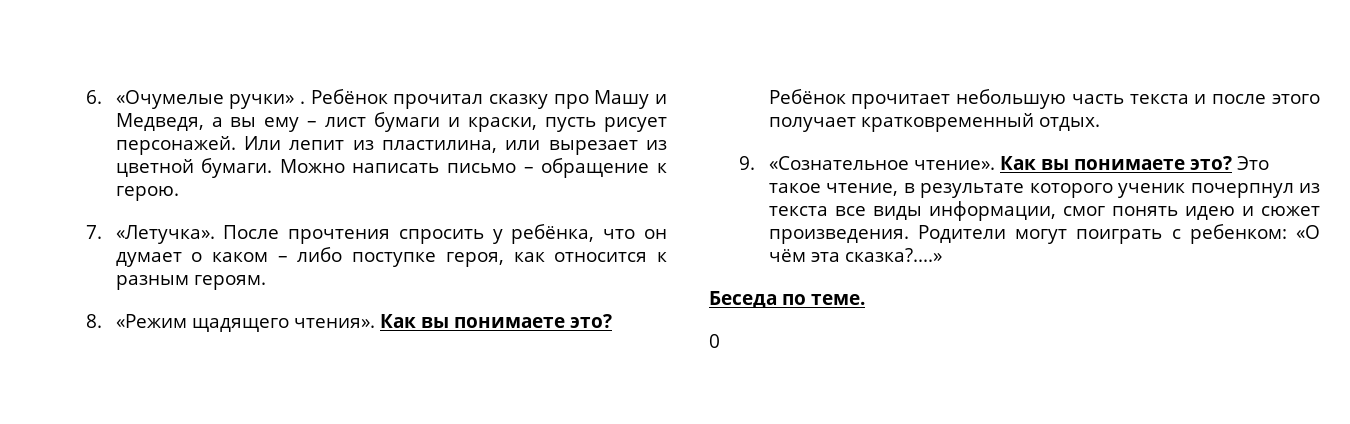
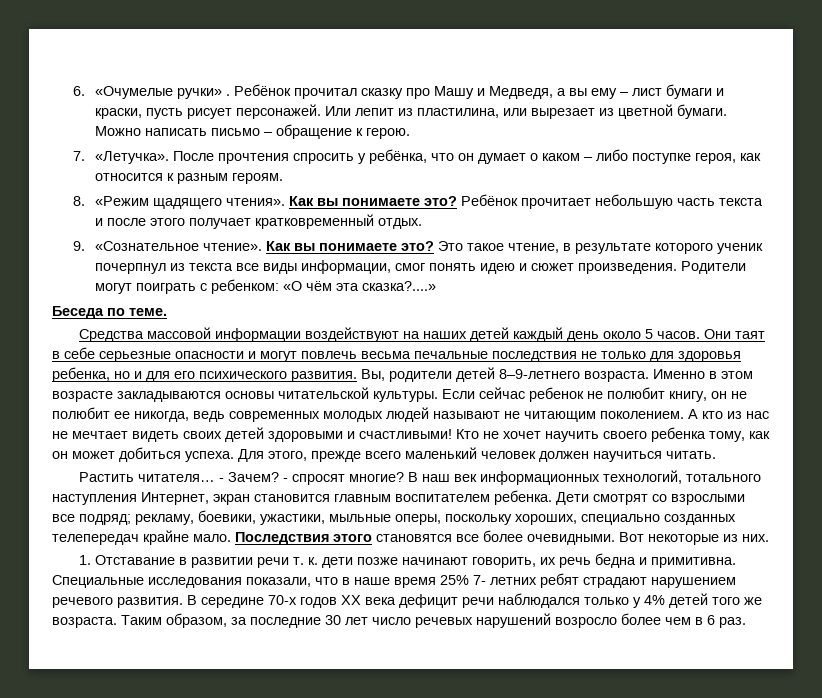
[709,334,720,348] 0 -> [79,327,766,342] [52,347,741,362] [52,367,753,382] [52,387,747,402] [52,407,769,422] [52,427,770,442] [52,447,716,462] [79,470,762,485] [52,490,745,505] [52,510,736,525] [52,530,769,545] [79,553,737,568] [52,573,736,588] [52,593,762,608] [52,613,746,628] Cредства массовой информации воздействуют на наших детей каждый день около 5 часов. Они таят в себе серьезные опасности и могут повлечь весьма печальные последствия не только для здоровья ребенка, но и для его психического развития. Вы, родители детей 8–9-летнего возраста. Именно в этом возрасте закладываются основы читательской культуры. Если сейчас ребенок не полюбит книгу, он не полюбит ее никогда, ведь современных молодых людей называют не читающим поколением. А кто из нас не мечтает видеть своих детей здоровыми и счастливыми! Кто не хочет научить своего ребенка тому, как он может добиться успеха. Для этого, прежде всего маленький человек должен научиться читать. // Растить читателя… - Зачем? - спросят многие? В наш век информационных технологий, тотального наступления Интернет, экран становится главным воспитателем ребенка. Дети смотрят со взрослыми все подряд; рекламу, боевики, ужастики, мыльные оперы, поскольку хороших, специально созданных телепередач крайне мало. Последствия этого становятся все более очевидными. Вот некоторые из них. // 1. Отставание в развитии речи т. к. дети позже начинают говорить, их речь бедна и примитивна. Специальные исследования показали, что в наше время 25% 7- летних ребят страдают нарушением речевого развития. В середине 70-х годов XX века дефицит речи наблюдался только у 4% детей того же возраста. Таким образом, за последние 30 лет число речевых нарушений возросло более чем в 6 раз.

